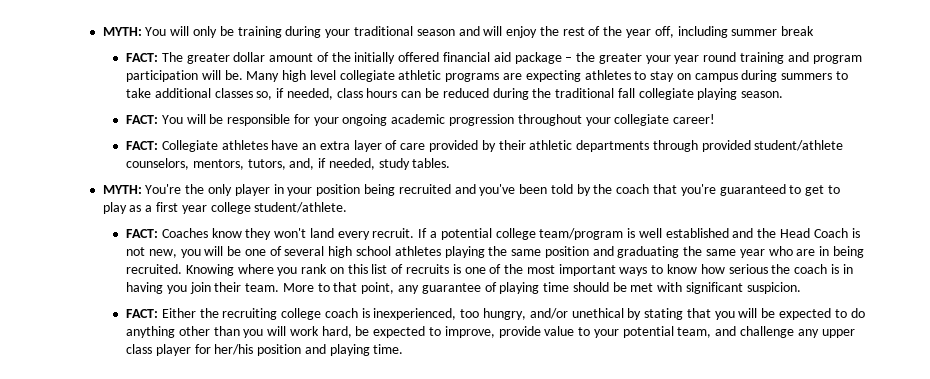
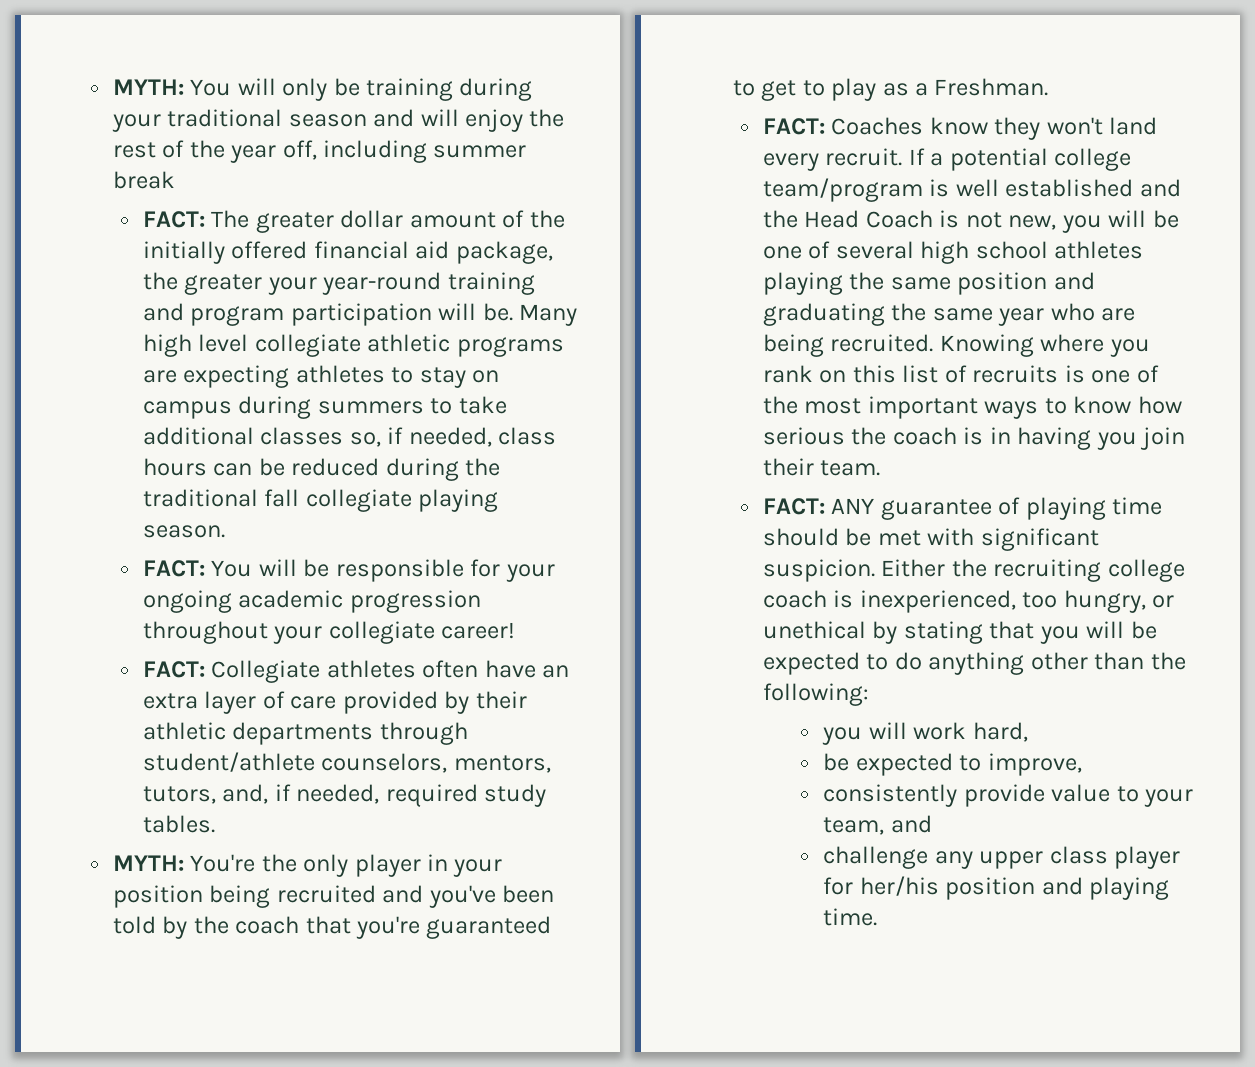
[514,52,573,64] package – -> [455,241,553,264] package,
[674,52,737,64] year round -> [322,272,442,295] year-round
(268, 145) none -> [422,660,479,678] often
[701,140,751,152] provided -> (468, 733) none
(375, 164) none -> [385,784,478,807] required
[156,202,348,214] first year college student/athlete. -> [934,78,1049,96] Freshman.
[819,246,830,256] in -> (1136, 314) none
[282,282,420,294] More to that point, any -> [762,498,875,515] // FACT: ANY
[126,309,159,318] // FACT: -> (875, 570) none
[529,308,568,319] and/or -> [1152,595,1175,608] or
(240, 331) none -> [1150,652,1186,670] [762,683,869,706] the following: //
(352, 332) none -> (1028, 732) //
(495, 332) none -> [823,784,958,807] // consistently
[622,326,674,338] potential -> (1194, 798) none
(737, 331) none -> (932, 824) //

